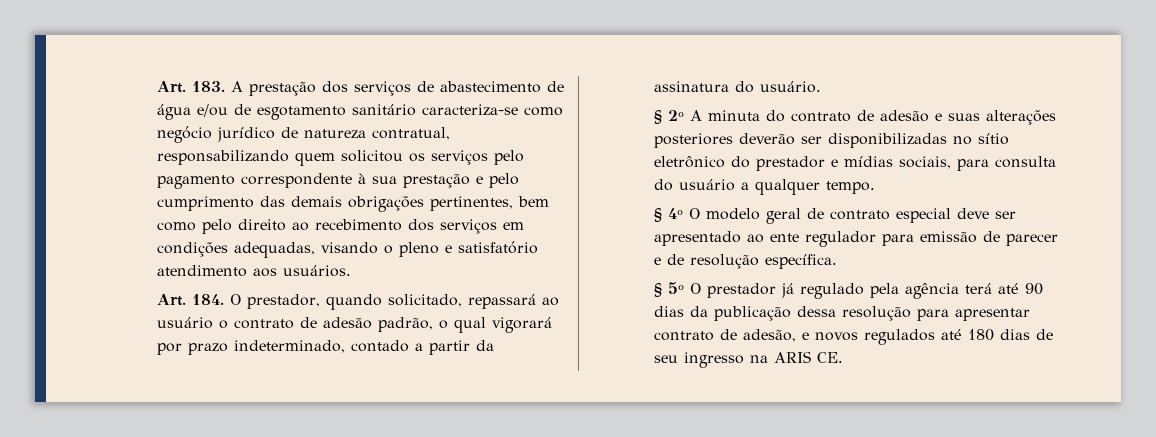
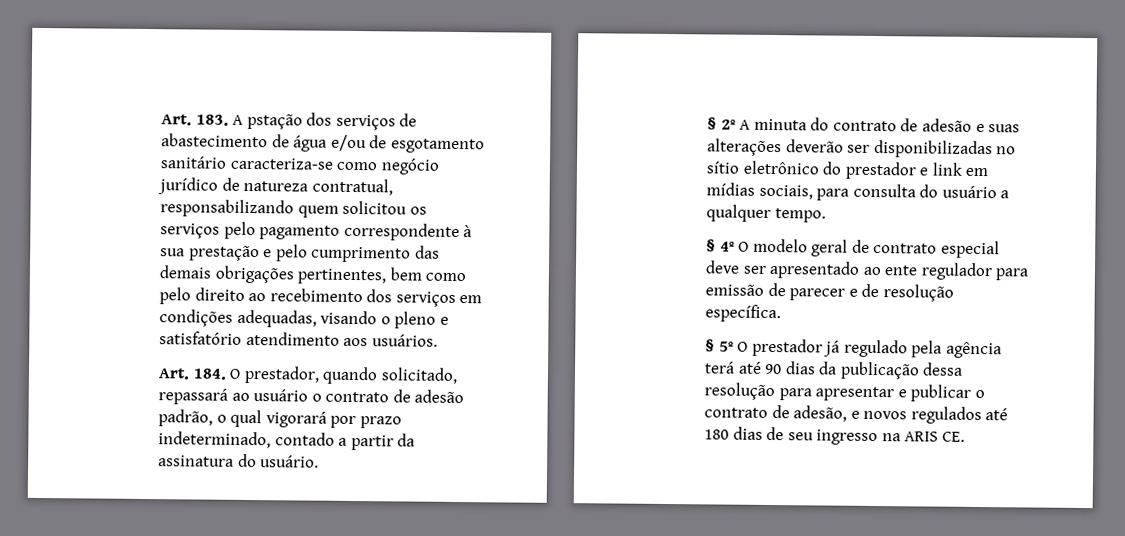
[248,82,316,96] prestação -> [246,113,303,130] pstação
[653,133,733,148] posteriores -> (782, 147) none
(838, 163) none -> [931,162,989,177] link em
(1030, 314) none -> [897,384,985,402] e publicar o

